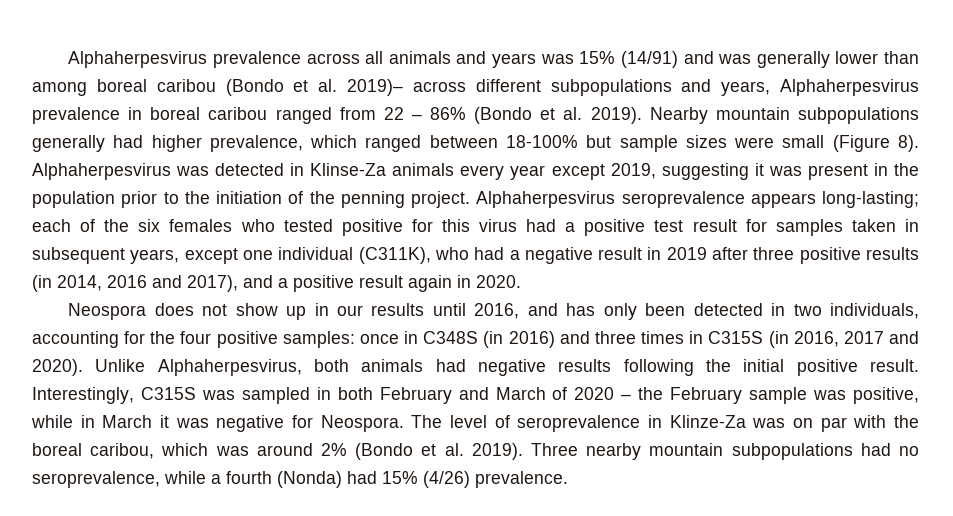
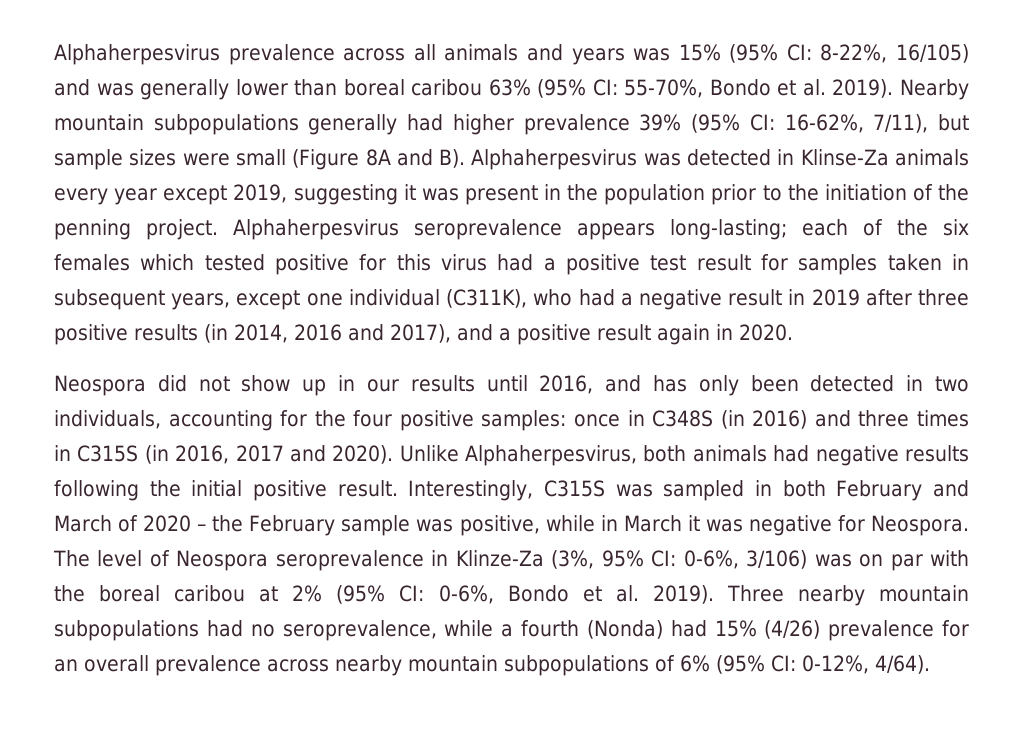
[620,51,678,68] (14/91) -> [729,44,970,63] (95% CI: 8-22%, 16/105)
[32,79,919,96] [32,107,533,124] among boreal caribou (Bondo et al. 2019)– across different subpopulations and years, Alphaherpesvirus prevalence in boreal caribou ranged from 22 – 86% (Bondo -> [343,79,771,98] boreal caribou 63% (95% CI: 55-70%, Bondo
[209,135,578,152] prevalence, which ranged between 18-100% -> [523,114,929,135] prevalence 39% (95% CI: 16-62%, 7/11),
[898,135,920,152] 8). -> [365,149,466,168] 8A and B).
[240,219,275,232] who -> [140,254,195,271] which
[154,303,194,316] does -> [157,375,187,392] did
(510, 421) none -> [176,550,269,571] Neospora
(746, 421) none -> [551,550,808,569] (3%, 95% CI: 0-6%, 3/106)
[90,443,414,460] caribou, which was around 2% (Bondo -> [174,585,569,604] caribou at 2% (95% CI: 0-6%, Bondo
[475,471,568,488] prevalence. -> [828,620,970,641] [54,655,930,676] prevalence for an overall prevalence across nearby mountain subpopulations of 6% (95% CI: 0-12%, 4/64).

